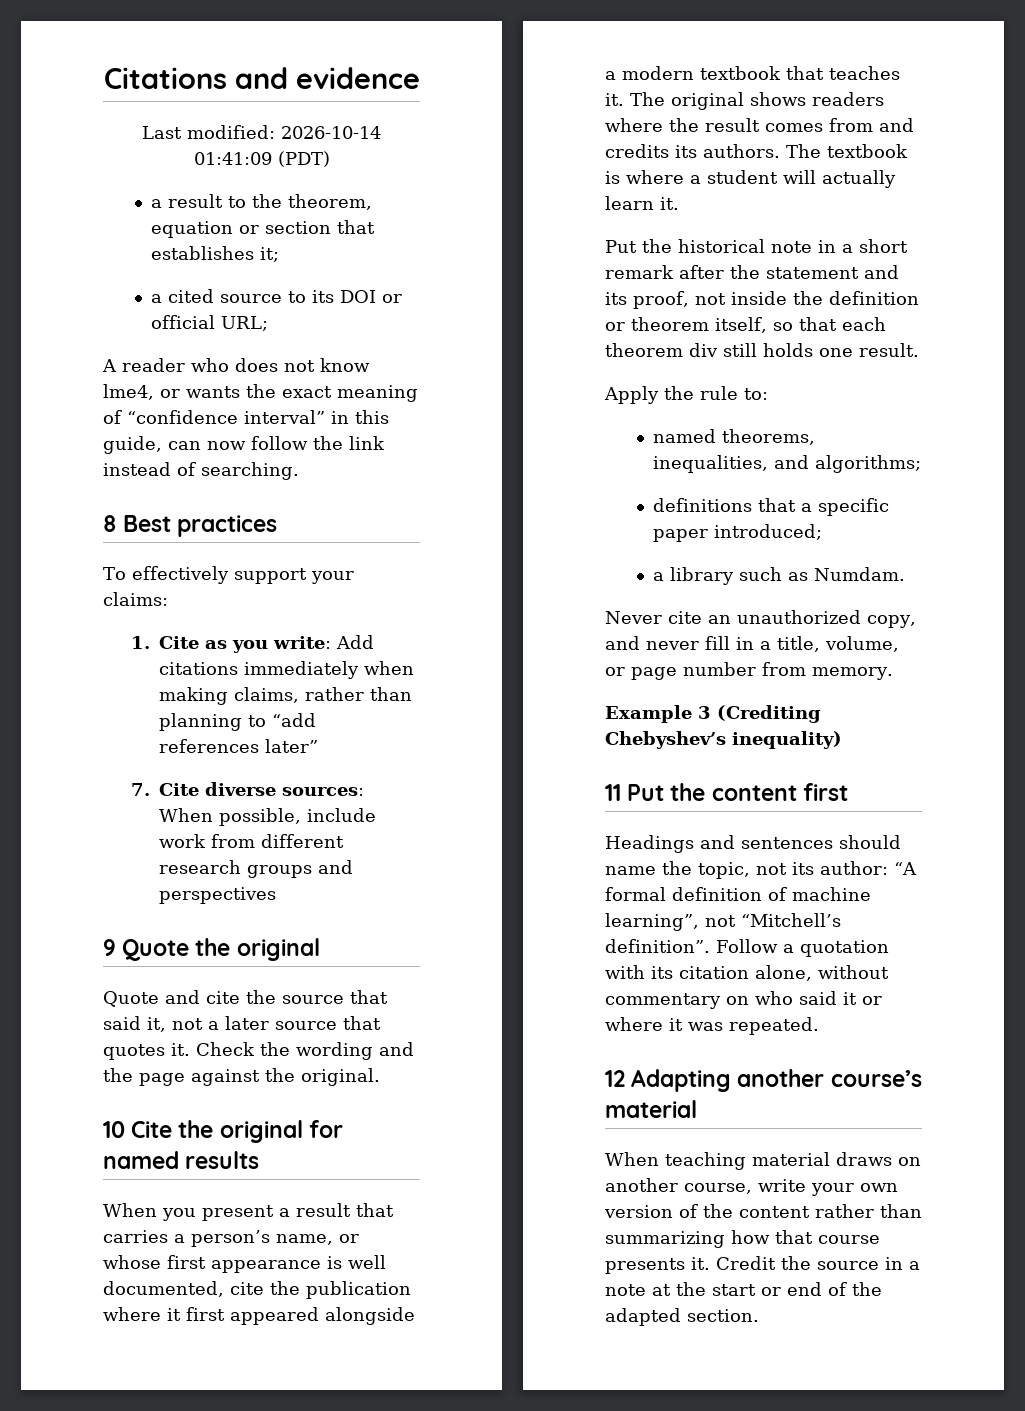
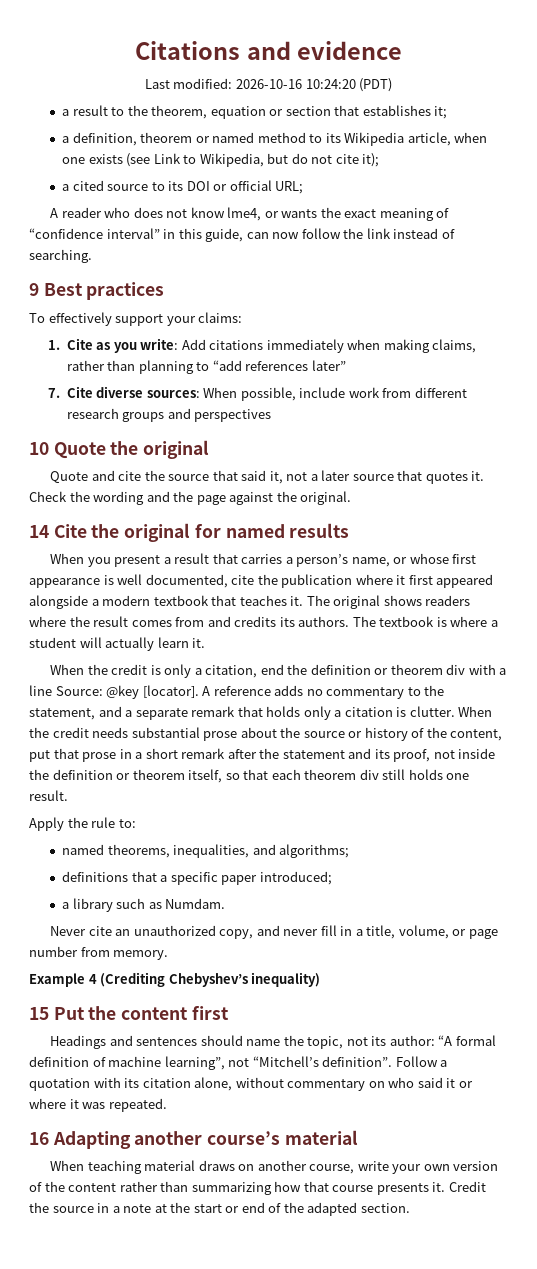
[281,126,381,139] [193,152,272,165] 2026-10-14 01:41:09 -> [236,79,356,89] 2026-10-16 10:24:20
(279, 254) none -> [62,132,488,146] [62,153,380,167] // a definition, theorem or named method to its Wikipedia article, when one exists (see Link to Wikipedia, but do not cite it);
[103,515,117,532] 8 -> [29,283,39,296] 9
[103,939,116,956] 9 -> [29,442,49,455] 10
[103,1121,125,1138] 10 -> [29,525,49,538] 14
[605,239,812,253] Put the historical note -> [50,664,507,678] [29,685,445,699] [29,706,493,720] [29,727,503,741] [29,748,117,762] When the credit is only a citation, end the definition or theorem div with a line Source: @key [locator]. A reference adds no commentary to the statement, and a separate remark that holds only a citation is clutter. When the credit needs substantial prose about the source or history of the content, put that prose
[698,706,711,719] 3 -> [88,974,97,984] 4
[605,784,621,801] 11 -> [29,1007,49,1020] 15
[605,1070,625,1087] 12 -> [29,1132,49,1145] 16

